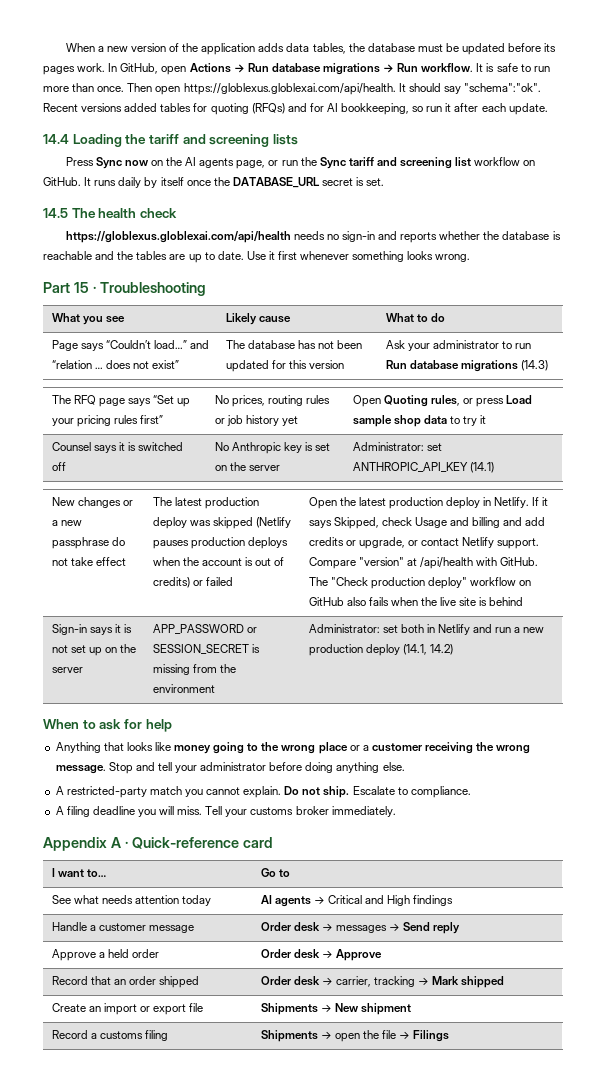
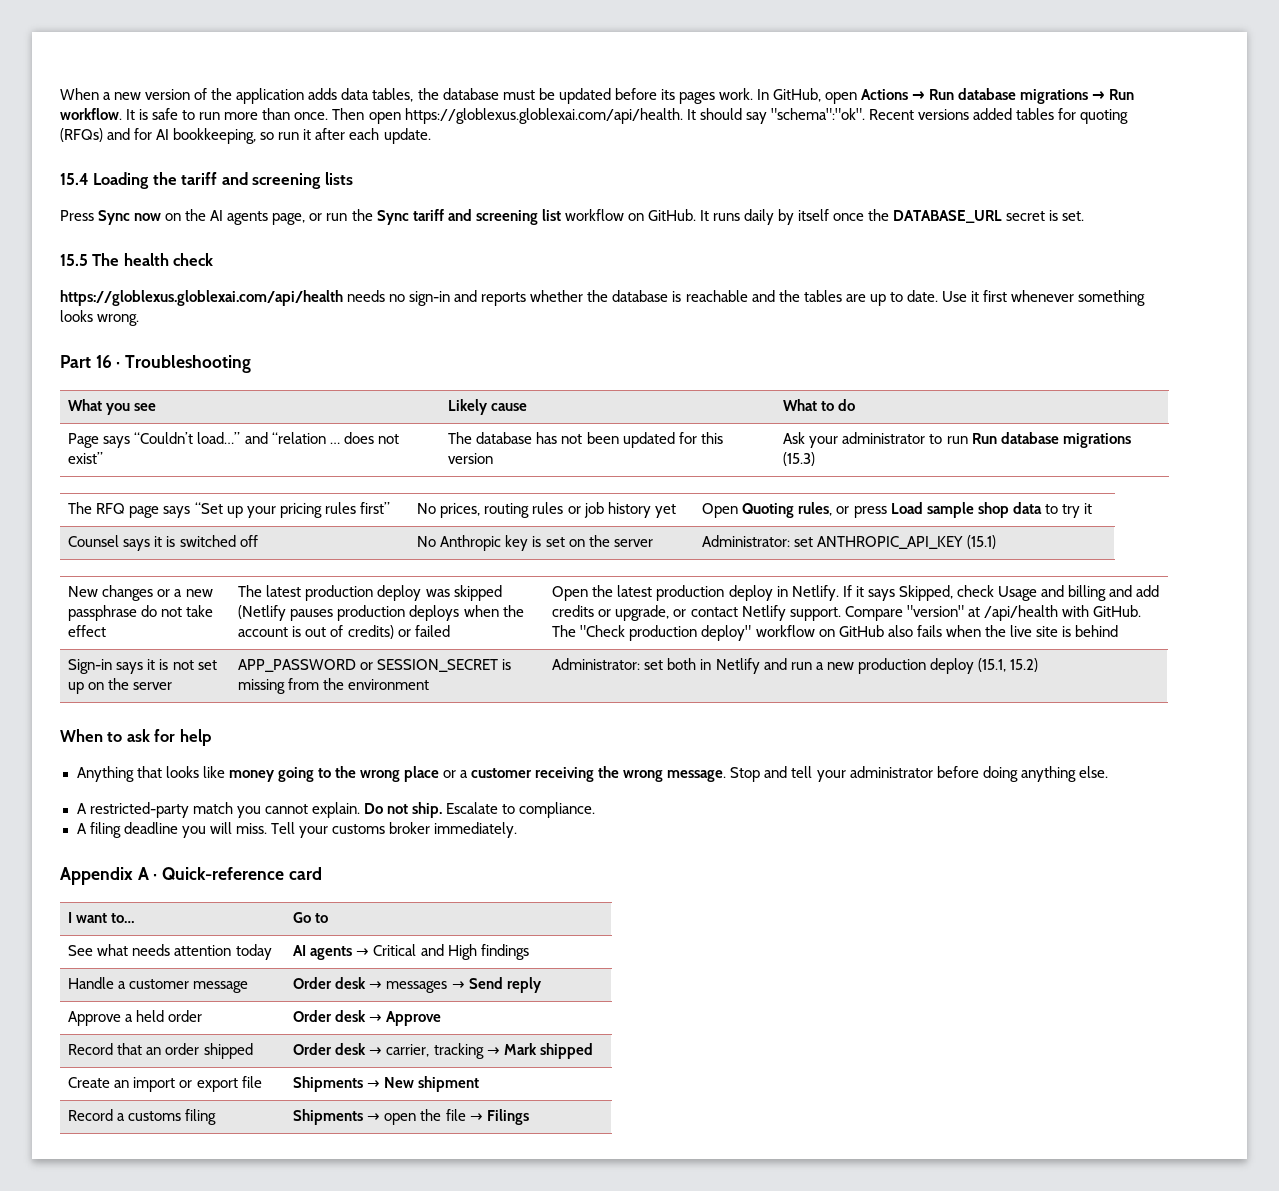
[43,134,69,144] 14.4 -> [60,173,89,185] 15.4
[43,208,68,218] 14.5 -> [60,254,88,266] 15.5
[73,282,89,293] 15 -> [95,355,112,368] 16
[520,360,548,371] (14.3) -> [783,452,816,466] (15.3)
[469,462,494,473] (14.1) -> [967,535,997,549] (15.1)
[402,644,453,655] (14.1, 14.2) -> [977,658,1038,672] (15.1, 15.2)

